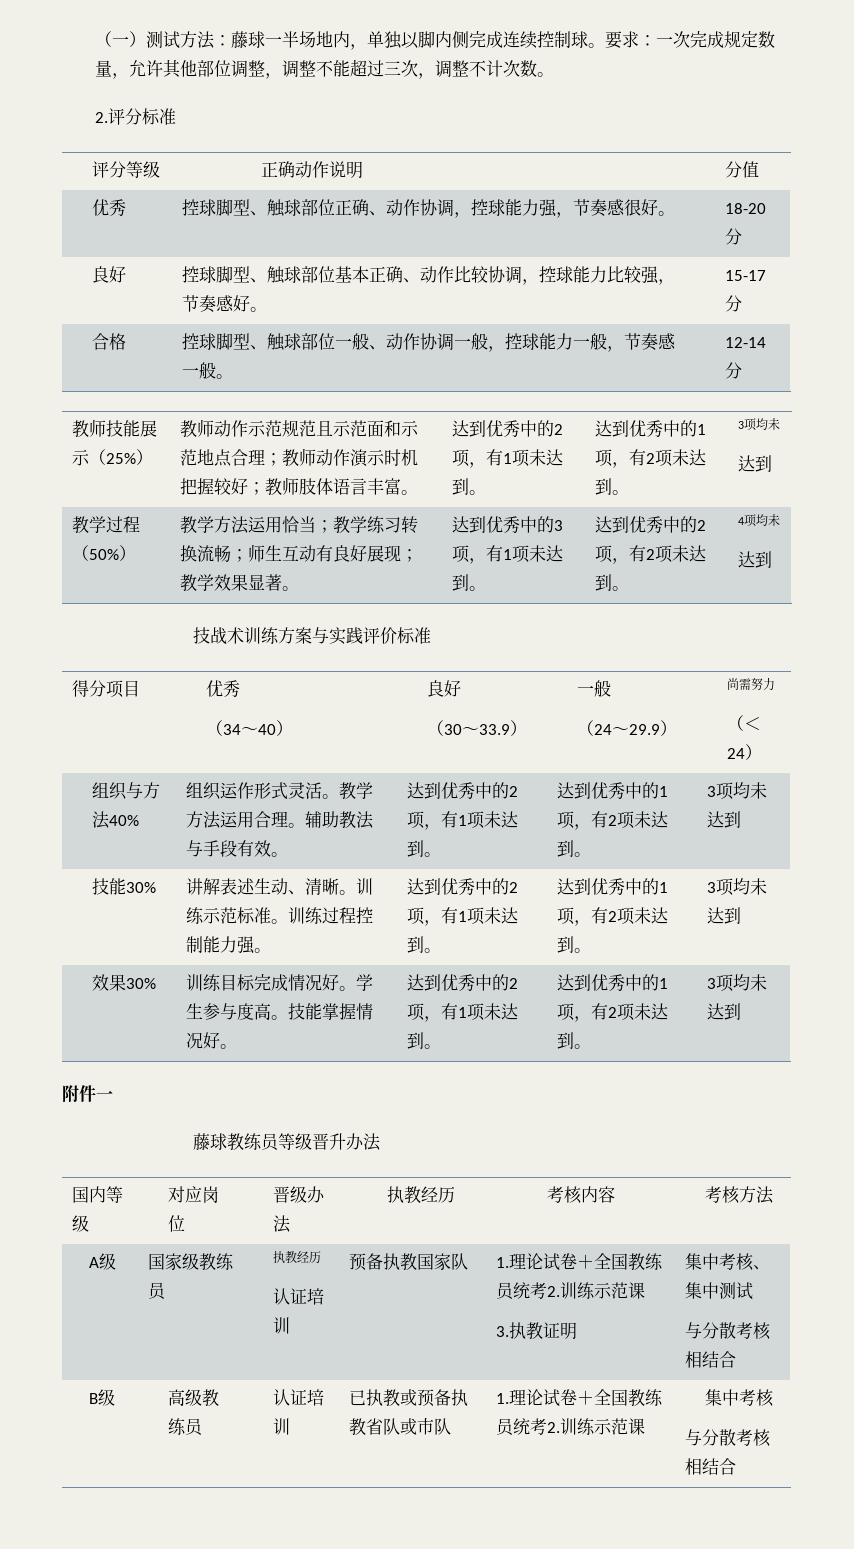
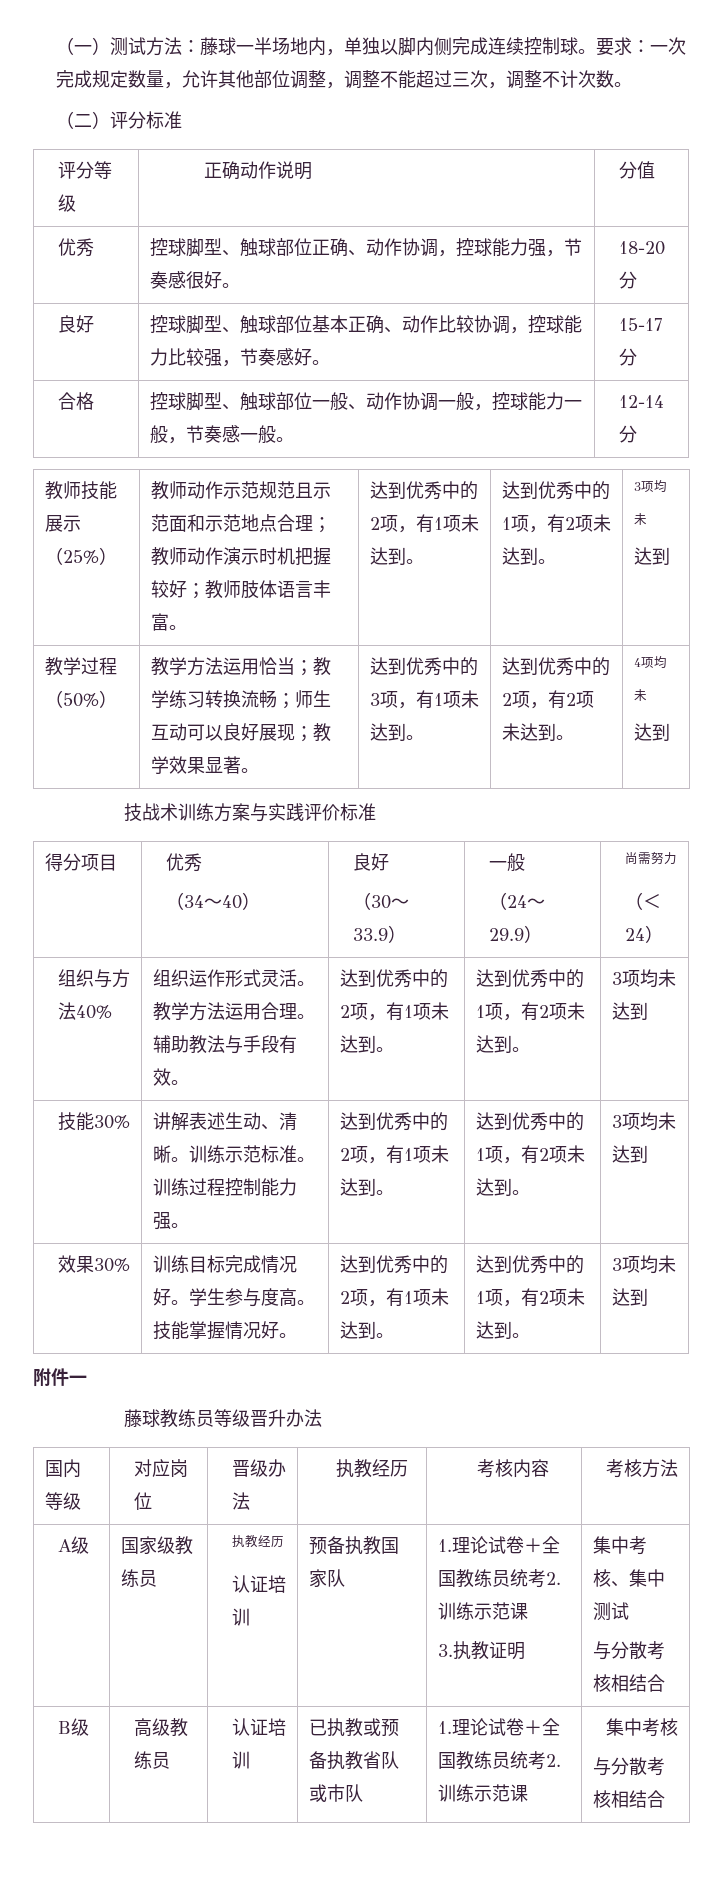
[94,112,108,123] 2. -> [55,111,110,129] （二）
[316,545,334,562] 有 -> [186,724,223,741] 可以

